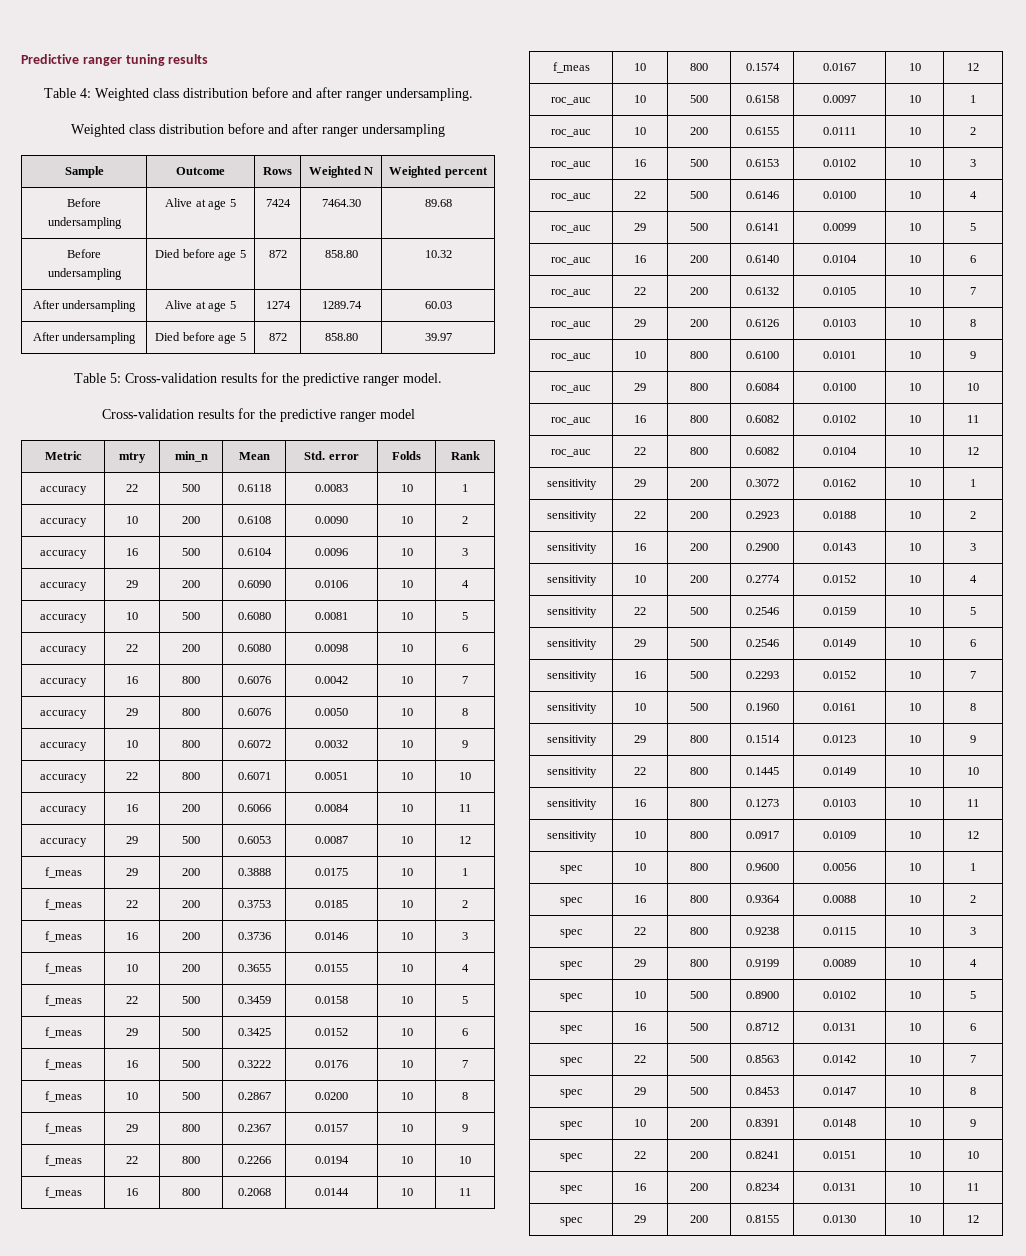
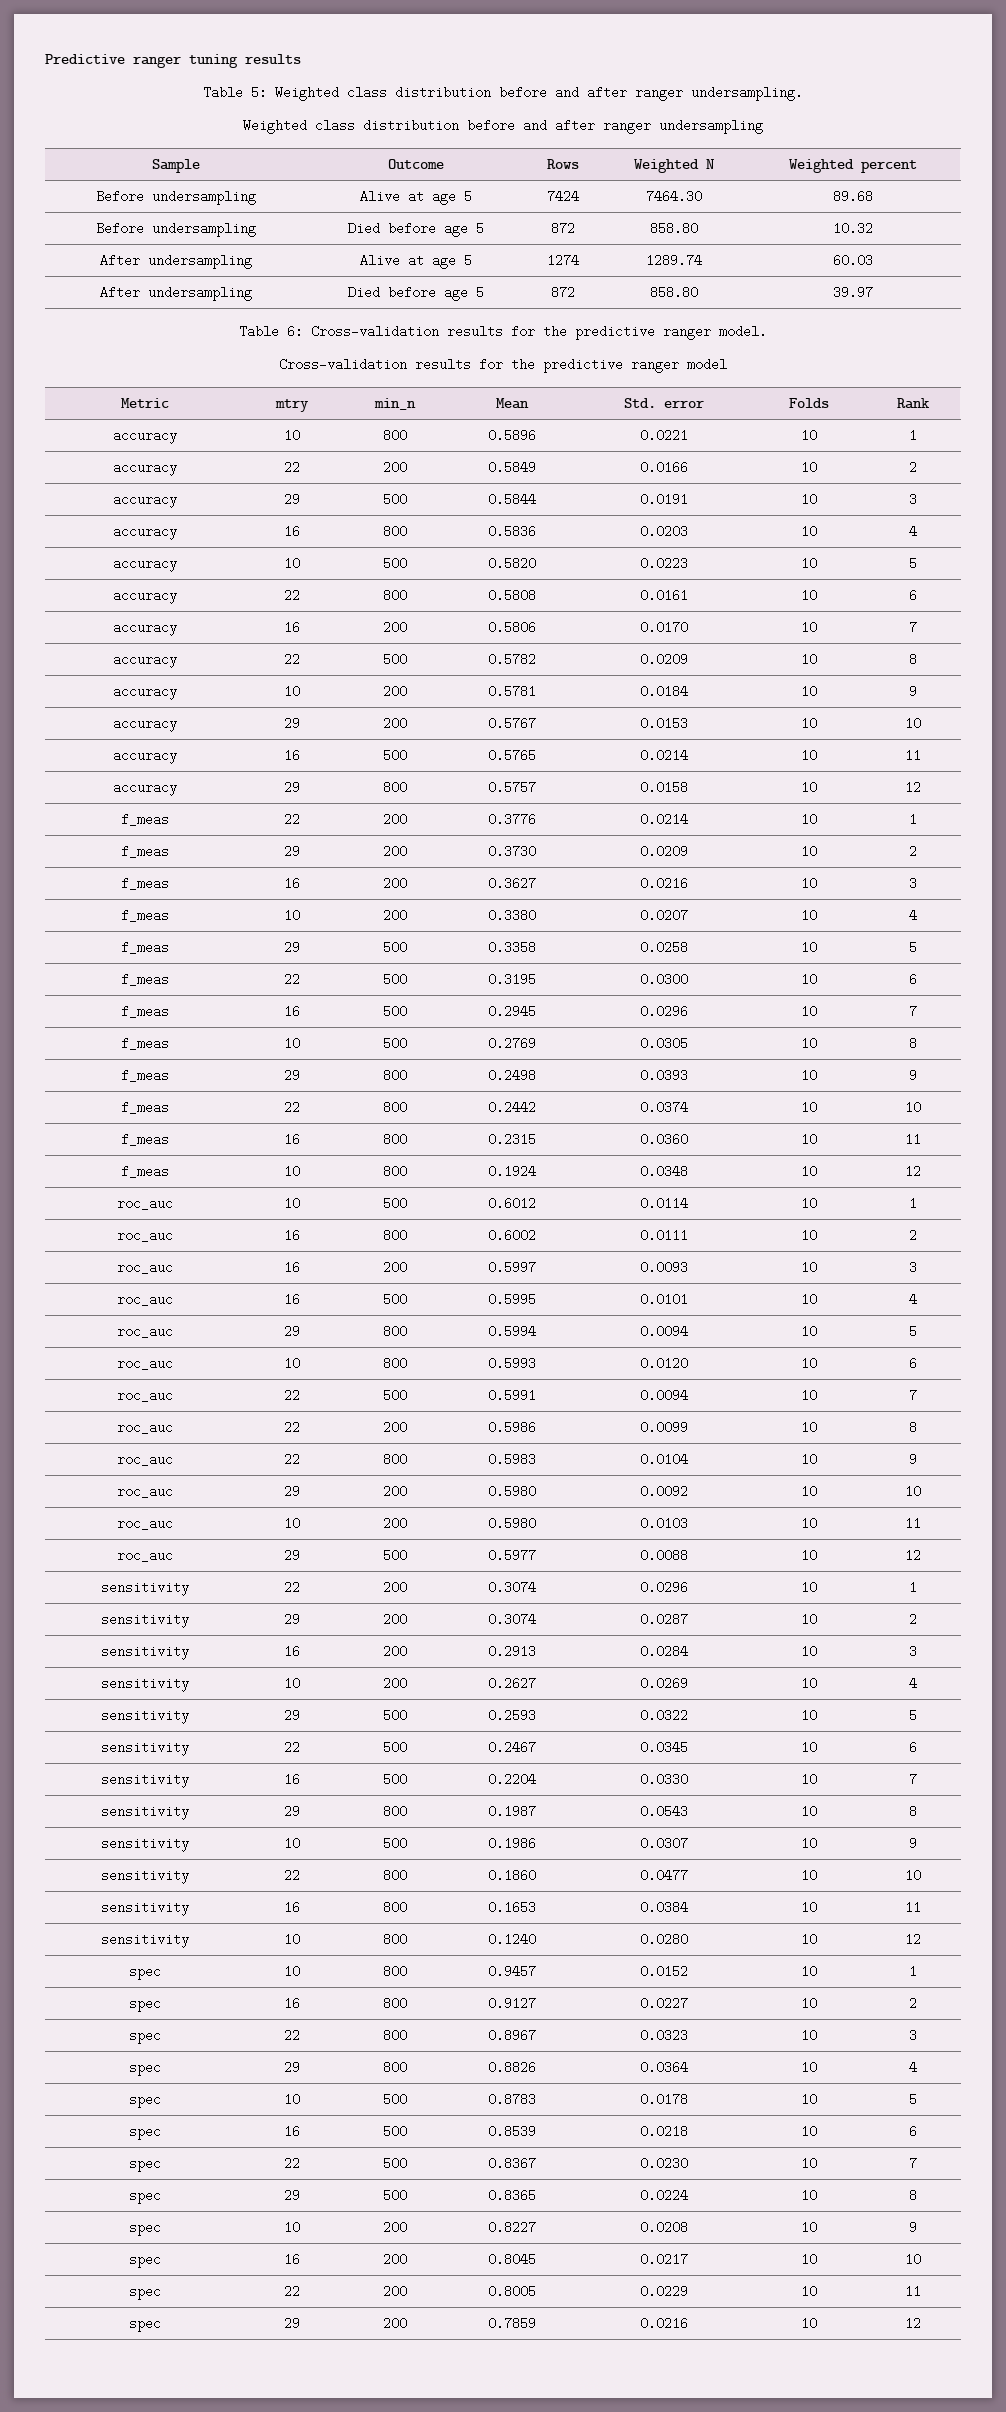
[79,88,91,98] 4: -> [251,86,267,99] 5:
[110,373,121,383] 5: -> [287,325,303,338] 6:
[126,484,138,492] [182,484,200,492] [237,484,271,492] [315,484,348,492] 22 | 500 | 0.6118 | 0.0083 -> [283,429,300,442] [382,429,407,442] [488,429,536,442] [640,429,688,442] 10 | 800 | 0.5896 | 0.0221
[126,516,138,524] [182,516,200,524] [237,516,271,524] [315,516,348,524] 10 | 200 | 0.6108 | 0.0090 -> [283,461,300,474] [382,461,407,474] [488,461,536,474] [640,461,688,474] 22 | 200 | 0.5849 | 0.0166
[126,548,138,556] [182,548,200,556] [237,548,272,556] [315,548,348,556] 16 | 500 | 0.6104 | 0.0096 -> [283,493,300,506] [382,493,407,506] [488,493,536,506] [640,493,688,506] 29 | 500 | 0.5844 | 0.0191
[126,580,138,588] [182,580,200,588] [237,580,271,588] [315,580,348,588] 29 | 200 | 0.6090 | 0.0106 -> [283,525,300,538] [382,525,407,538] [488,525,536,538] [640,525,688,538] 16 | 800 | 0.5836 | 0.0203
[237,612,271,620] [315,612,348,620] 0.6080 | 0.0081 -> [488,557,536,570] [640,557,688,570] 0.5820 | 0.0223
[182,644,200,652] [237,644,271,652] [315,644,348,652] 200 | 0.6080 | 0.0098 -> [382,589,407,602] [488,589,536,602] [640,589,688,602] 800 | 0.5808 | 0.0161
[182,676,200,684] [237,676,271,684] [315,676,348,684] 800 | 0.6076 | 0.0042 -> [382,621,407,634] [488,621,536,634] [640,621,688,634] 200 | 0.5806 | 0.0170
[126,708,138,716] [182,708,200,716] [237,708,271,716] [315,708,348,716] 29 | 800 | 0.6076 | 0.0050 -> [283,653,300,666] [382,653,407,666] [488,653,536,666] [640,653,688,666] 22 | 500 | 0.5782 | 0.0209
[182,740,200,748] [237,740,271,748] [315,740,348,748] 800 | 0.6072 | 0.0032 -> [382,685,407,698] [488,685,536,698] [640,685,688,698] 200 | 0.5781 | 0.0184
[126,772,138,780] [182,772,200,780] [237,772,271,780] [315,772,348,780] 22 | 800 | 0.6071 | 0.0051 -> [283,717,300,730] [382,717,407,730] [488,717,536,730] [640,717,688,730] 29 | 200 | 0.5767 | 0.0153
[182,804,200,812] [237,804,271,812] [315,804,349,812] 200 | 0.6066 | 0.0084 -> [382,749,407,762] [488,749,536,762] [640,749,688,762] 500 | 0.5765 | 0.0214
[182,836,200,844] [237,836,271,844] [315,836,348,844] 500 | 0.6053 | 0.0087 -> [382,781,407,794] [488,781,536,794] [640,781,688,794] 800 | 0.5757 | 0.0158
[126,868,138,876] [182,868,200,876] [237,868,271,876] [315,868,348,876] 29 | 200 | 0.3888 | 0.0175 -> [283,813,300,826] [382,813,407,826] [488,813,536,826] [640,813,688,826] 22 | 200 | 0.3776 | 0.0214
[126,900,138,908] [182,900,200,908] [237,900,271,908] [315,900,348,908] 22 | 200 | 0.3753 | 0.0185 -> [283,845,300,858] [382,845,407,858] [488,845,536,858] [640,845,688,858] 29 | 200 | 0.3730 | 0.0209
[237,932,271,940] [315,932,348,940] 0.3736 | 0.0146 -> [488,877,536,890] [640,877,688,890] 0.3627 | 0.0216
[237,964,271,972] [315,964,348,972] 0.3655 | 0.0155 -> [488,909,536,922] [640,909,688,922] 0.3380 | 0.0207
[126,996,138,1004] [182,996,200,1004] [237,996,271,1004] [315,996,348,1004] 22 | 500 | 0.3459 | 0.0158 -> [283,941,300,954] [382,941,407,954] [488,941,536,954] [640,941,688,954] 29 | 500 | 0.3358 | 0.0258
[126,1028,138,1036] [182,1028,200,1036] [237,1028,271,1036] [315,1028,348,1036] 29 | 500 | 0.3425 | 0.0152 -> [283,973,300,986] [382,973,407,986] [488,973,536,986] [640,973,688,986] 22 | 500 | 0.3195 | 0.0300
[237,1060,271,1068] [315,1060,348,1068] 0.3222 | 0.0176 -> [488,1005,536,1018] [640,1005,688,1018] 0.2945 | 0.0296
[237,1092,271,1100] [315,1092,348,1100] 0.2867 | 0.0200 -> [488,1037,536,1050] [640,1037,688,1050] 0.2769 | 0.0305
[237,1124,271,1132] [315,1124,348,1132] 0.2367 | 0.0157 -> [488,1069,536,1082] [640,1069,688,1082] 0.2498 | 0.0393
[237,1156,271,1164] [315,1156,349,1164] 0.2266 | 0.0194 -> [488,1101,536,1114] [640,1101,688,1114] 0.2442 | 0.0374
[237,1188,271,1196] [315,1188,349,1196] 0.2068 | 0.0144 -> [488,1133,536,1146] [640,1133,688,1146] 0.2315 | 0.0360
[745,63,780,71] [823,63,856,71] 0.1574 | 0.0167 -> [488,1165,536,1178] [640,1165,688,1178] 0.1924 | 0.0348
[745,95,779,103] [823,95,856,103] 0.6158 | 0.0097 -> [488,1197,536,1210] [640,1197,688,1210] 0.6012 | 0.0114
[634,127,646,135] [690,127,708,135] [745,127,779,135] 10 | 200 | 0.6155 -> [283,1229,300,1242] [382,1229,407,1242] [488,1229,536,1242] 16 | 800 | 0.6002
[690,159,708,167] [745,159,779,167] [823,159,856,167] 500 | 0.6153 | 0.0102 -> [382,1261,407,1274] [488,1261,536,1274] [640,1261,688,1274] 200 | 0.5997 | 0.0093
[634,191,646,199] [690,191,708,199] [745,191,779,199] [823,191,856,199] 22 | 500 | 0.6146 | 0.0100 -> [283,1293,300,1306] [382,1293,407,1306] [488,1293,536,1306] [640,1293,688,1306] 16 | 500 | 0.5995 | 0.0101
[690,223,708,231] [745,223,779,231] [823,223,856,231] 500 | 0.6141 | 0.0099 -> [382,1325,407,1338] [488,1325,536,1338] [640,1325,688,1338] 800 | 0.5994 | 0.0094
[634,255,646,263] [690,255,708,263] [745,255,779,263] [823,255,857,263] 16 | 200 | 0.6140 | 0.0104 -> [283,1357,300,1370] [382,1357,407,1370] [488,1357,536,1370] [640,1357,688,1370] 10 | 800 | 0.5993 | 0.0120
[690,287,708,295] [745,287,779,295] [823,287,856,295] 200 | 0.6132 | 0.0105 -> [382,1389,407,1402] [488,1389,536,1402] [640,1389,688,1402] 500 | 0.5991 | 0.0094
[634,319,646,327] [690,319,708,327] [745,319,779,327] [823,319,856,327] 29 | 200 | 0.6126 | 0.0103 -> [283,1421,300,1434] [382,1421,407,1434] [488,1421,536,1434] [640,1421,688,1434] 22 | 200 | 0.5986 | 0.0099
[634,351,646,359] [690,351,708,359] [745,351,779,359] [823,351,856,359] 10 | 800 | 0.6100 | 0.0101 -> [283,1453,300,1466] [382,1453,407,1466] [488,1453,536,1466] [640,1453,688,1466] 22 | 800 | 0.5983 | 0.0104
[690,383,708,391] [745,383,780,391] [823,383,856,391] 800 | 0.6084 | 0.0100 -> [382,1485,407,1498] [488,1485,536,1498] [640,1485,688,1498] 200 | 0.5980 | 0.0092
[634,415,646,423] [690,415,708,423] [745,415,779,423] [823,415,856,423] 16 | 800 | 0.6082 | 0.0102 -> [283,1517,300,1530] [382,1517,407,1530] [488,1517,536,1530] [640,1517,688,1530] 10 | 200 | 0.5980 | 0.0103
[634,447,646,455] [690,447,708,455] [745,447,779,455] [823,447,857,455] 22 | 800 | 0.6082 | 0.0104 -> [283,1549,300,1562] [382,1549,407,1562] [488,1549,536,1562] [640,1549,688,1562] 29 | 500 | 0.5977 | 0.0088
[634,479,646,487] [690,479,708,487] [745,479,779,487] [823,479,856,487] 29 | 200 | 0.3072 | 0.0162 -> [283,1581,300,1594] [382,1581,407,1594] [488,1581,536,1594] [640,1581,688,1594] 22 | 200 | 0.3074 | 0.0296
[634,511,646,519] [690,511,708,519] [745,511,779,519] [823,511,856,519] 22 | 200 | 0.2923 | 0.0188 -> [283,1613,300,1626] [382,1613,407,1626] [488,1613,536,1626] [640,1613,688,1626] 29 | 200 | 0.3074 | 0.0287
[745,543,779,551] [823,543,856,551] 0.2900 | 0.0143 -> [488,1645,536,1658] [640,1645,688,1658] 0.2913 | 0.0284
[745,575,780,583] [823,575,856,583] 0.2774 | 0.0152 -> [488,1677,536,1690] [640,1677,688,1690] 0.2627 | 0.0269
[634,607,646,615] [690,607,708,615] [745,607,779,615] [823,607,856,615] 22 | 500 | 0.2546 | 0.0159 -> [283,1709,300,1722] [382,1709,407,1722] [488,1709,536,1722] [640,1709,688,1722] 29 | 500 | 0.2593 | 0.0322
[634,639,646,647] [690,639,708,647] [745,639,779,647] [823,639,856,647] 29 | 500 | 0.2546 | 0.0149 -> [283,1741,300,1754] [382,1741,407,1754] [488,1741,536,1754] [640,1741,688,1754] 22 | 500 | 0.2467 | 0.0345
[745,671,779,679] [823,671,856,679] 0.2293 | 0.0152 -> [488,1773,536,1786] [640,1773,688,1786] 0.2204 | 0.0330
[634,703,646,711] [690,703,708,711] [745,703,779,711] [823,703,856,711] 10 | 500 | 0.1960 | 0.0161 -> [283,1805,300,1818] [382,1805,407,1818] [488,1805,536,1818] [640,1805,688,1818] 29 | 800 | 0.1987 | 0.0543
[634,735,646,743] [690,735,708,743] [745,735,780,743] [823,735,856,743] 29 | 800 | 0.1514 | 0.0123 -> [283,1837,300,1850] [382,1837,407,1850] [488,1837,536,1850] [640,1837,688,1850] 10 | 500 | 0.1986 | 0.0307
[745,767,779,775] [823,767,856,775] 0.1445 | 0.0149 -> [488,1869,536,1882] [640,1869,688,1882] 0.1860 | 0.0477
[745,799,779,807] [823,799,856,807] 0.1273 | 0.0103 -> [488,1901,536,1914] [640,1901,688,1914] 0.1653 | 0.0384
[745,831,779,839] [823,831,856,839] 0.0917 | 0.0109 -> [488,1933,536,1946] [640,1933,688,1946] 0.1240 | 0.0280
[745,863,779,871] [823,863,856,871] 0.9600 | 0.0056 -> [488,1965,536,1978] [640,1965,688,1978] 0.9457 | 0.0152
[745,895,780,903] [823,895,856,903] 0.9364 | 0.0088 -> [488,1997,536,2010] [640,1997,688,2010] 0.9127 | 0.0227
[745,927,779,935] [823,927,856,935] 0.9238 | 0.0115 -> [488,2029,536,2042] [640,2029,688,2042] 0.8967 | 0.0323
[745,959,779,967] [823,959,856,967] 0.9199 | 0.0089 -> [488,2061,536,2074] [640,2061,688,2074] 0.8826 | 0.0364
[745,991,779,999] [823,991,856,999] 0.8900 | 0.0102 -> [488,2093,536,2106] [640,2093,688,2106] 0.8783 | 0.0178
[745,1023,779,1031] [823,1023,856,1031] 0.8712 | 0.0131 -> [488,2125,536,2138] [640,2125,688,2138] 0.8539 | 0.0218
[745,1055,779,1063] [823,1055,856,1063] 0.8563 | 0.0142 -> [488,2157,536,2170] [640,2157,688,2170] 0.8367 | 0.0230
[745,1087,779,1095] [823,1087,856,1095] 0.8453 | 0.0147 -> [488,2189,536,2202] [640,2189,688,2202] 0.8365 | 0.0224
[745,1119,779,1127] [823,1119,856,1127] 0.8391 | 0.0148 -> [488,2221,536,2234] [640,2221,688,2234] 0.8227 | 0.0208
[634,1151,646,1159] [690,1151,708,1159] [745,1151,779,1159] [823,1151,856,1159] 22 | 200 | 0.8241 | 0.0151 -> [283,2253,300,2266] [382,2253,407,2266] [488,2253,536,2266] [640,2253,688,2266] 16 | 200 | 0.8045 | 0.0217
[634,1183,646,1191] [690,1183,708,1191] [745,1183,780,1191] [823,1183,856,1191] 16 | 200 | 0.8234 | 0.0131 -> [283,2285,300,2298] [382,2285,407,2298] [488,2285,536,2298] [640,2285,688,2298] 22 | 200 | 0.8005 | 0.0229
[745,1215,779,1223] [823,1215,856,1223] 0.8155 | 0.0130 -> [488,2317,536,2330] [640,2317,688,2330] 0.7859 | 0.0216

